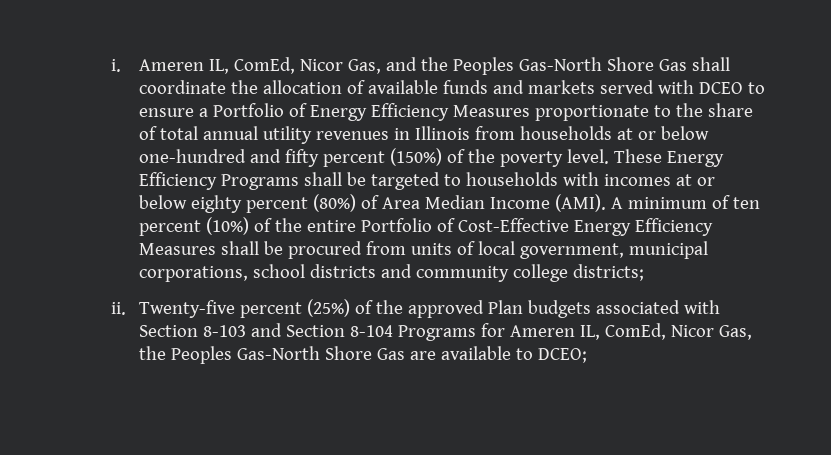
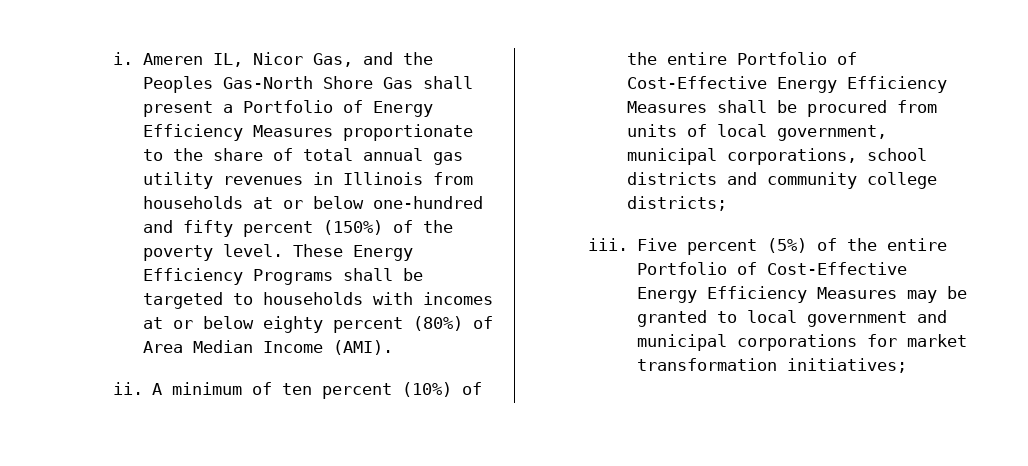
[234,57,296,74] ComEd, -> (244, 60) none
[139,80,766,94] [139,108,195,117] coordinate the allocation of available funds and markets served with DCEO to ensure -> [143,101,214,117] present
(259, 133) none -> [433,152,464,165] gas
(607, 203) none -> [113,382,144,395] // ii.
[110,299,721,318] [139,323,753,341] [139,346,588,364] ii. Twenty-five percent (25%) of the approved Plan budgets associated with Section 8-103 and Section 8-104 Programs for Ameren IL, ComEd, Nicor Gas, the Peoples Gas-North Shore Gas are available to DCEO; -> [588,238,947,255] [636,262,907,275] [636,286,967,303] [636,310,947,327] [636,334,967,351] [636,358,907,373] iii. Five percent (5%) of the entire Portfolio of Cost-Effective Energy Efficiency Measures may be granted to local government and municipal corporations for market transformation initiatives;

